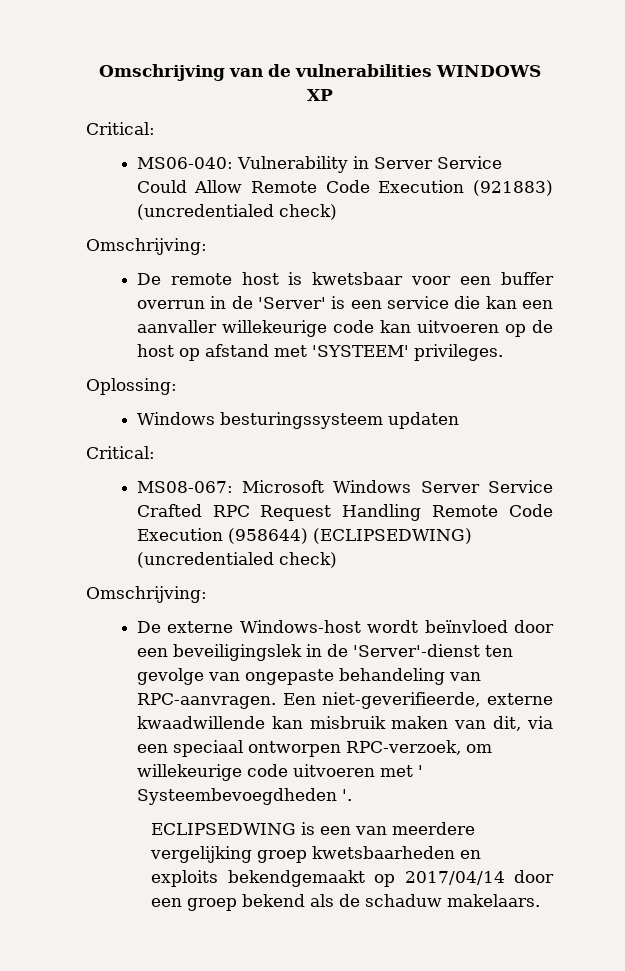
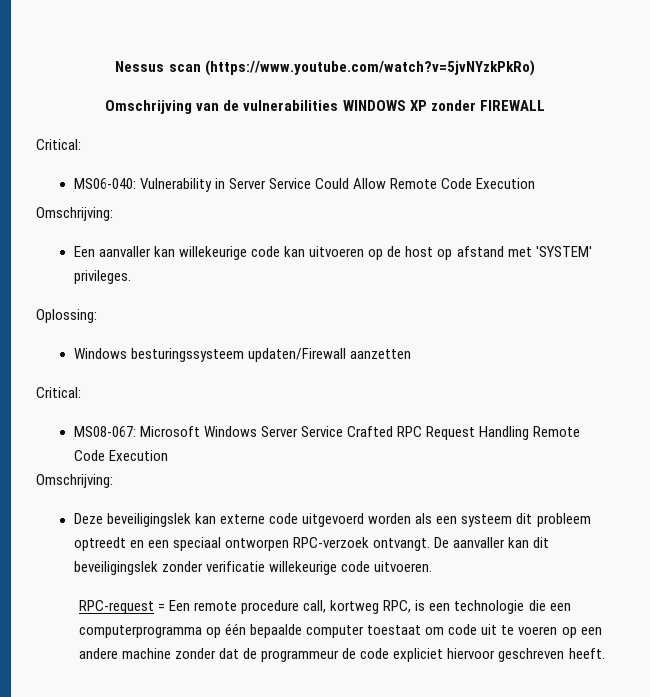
(98, 72) none -> [115,60,535,76] Nessus scan (https://www.youtube.com/watch?v=5jvNYzkPkRo) //
(333, 95) none -> [430,100,545,111] zonder FIREWALL
[472,180,553,196] [136,204,337,220] [86,238,207,255] [136,272,554,285] [136,296,553,309] [136,320,217,333] (921883) (uncredentialed check) // Omschrijving: // De remote host is kwetsbaar voor een buffer overrun in de 'Server' is een service die kan een aanvaller -> [36,207,113,221] [73,246,176,257] // Omschrijving: // Een aanvaller kan
[311,345,409,357] 'SYSTEEM' -> [535,246,592,257] 'SYSTEM'
[387,412,459,429] updaten -> [248,348,412,362] updaten/Firewall aanzetten
[227,528,472,544] [136,552,337,568] [86,586,207,603] [136,620,554,633] [136,644,513,661] [136,668,481,685] [136,692,553,709] [136,716,553,731] [136,740,492,757] [136,764,423,781] [136,788,352,805] [151,822,476,835] [150,846,482,863] [151,870,554,887] [151,894,541,911] (958644) (ECLIPSEDWING) (uncredentialed check) // Omschrijving: // De externe Windows-host wordt beïnvloed door een beveiligingslek in de 'Server'-dienst ten gevolge van ongepaste behandeling van RPC-aanvragen. Een niet-geverifieerde, externe kwaadwillende kan misbruik maken van dit, via een speciaal ontworpen RPC-verzoek, om willekeurige code uitvoeren met ' Systeembevoegdheden '. // ECLIPSEDWING is een van meerdere vergelijking groep kwetsbaarheden en exploits bekendgemaakt op 2017/04/14 door een groep bekend als de schaduw makelaars. -> [36,474,113,488] [73,513,591,527] [73,537,550,551] [73,561,433,575] [78,600,571,614] [78,623,602,638] [78,648,605,662] // Omschrijving: // Deze beveiligingslek kan externe code uitgevoerd worden als een systeem dit probleem optreedt en een speciaal ontworpen RPC-verzoek ontvangt. De aanvaller kan dit beveiligingslek zonder verificatie willekeurige code uitvoeren. // RPC-request = Een remote procedure call, kortweg RPC, is een technologie die een computerprogramma op één bepaalde computer toestaat om code uit te voeren op een andere machine zonder dat de programmeur de code expliciet hiervoor geschreven heeft.

